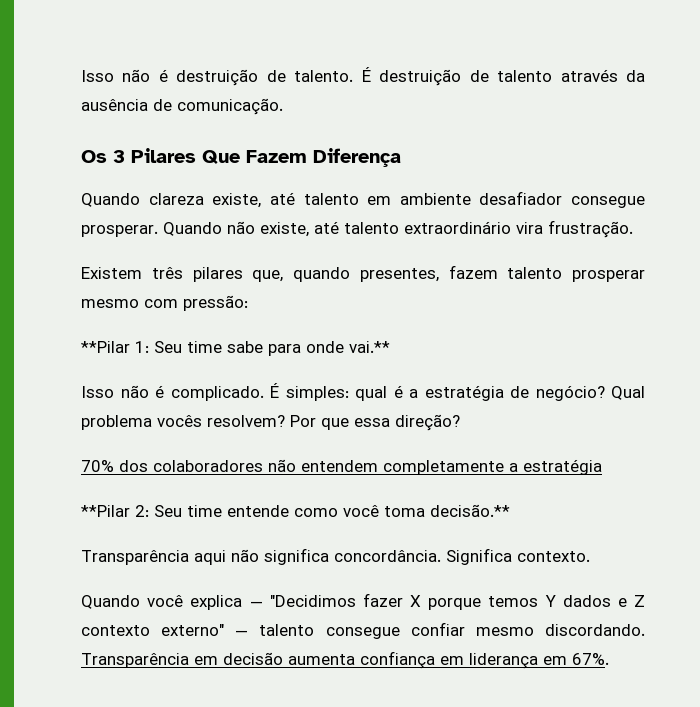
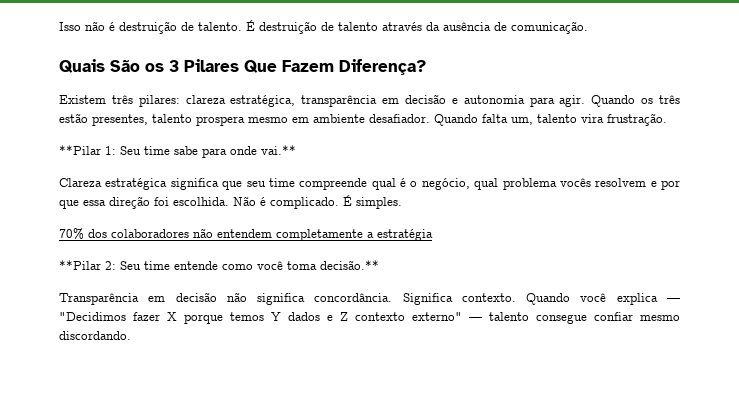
[81,150,107,163] Os -> [59,59,164,73] Quais São os
[313,148,401,167] [81,191,645,208] [81,220,633,238] [81,265,645,282] [81,295,248,311] Diferença // Quando clareza existe, até talento em ambiente desafiador consegue prosperar. Quando não existe, até talento extraordinário vira frustração. // Existem três pilares que, quando presentes, fazem talento prosperar mesmo com pressão: -> [339,59,426,75] [59,94,680,107] [59,113,667,126] Diferença? // Existem três pilares: clareza estratégica, transparência em decisão e autonomia para agir. Quando os três estão presentes, talento prospera mesmo em ambiente desafiador. Quando falta um, talento vira frustração.
[81,383,645,401] [81,414,460,431] Isso não é complicado. É simples: qual é a estratégia de negócio? Qual problema vocês resolvem? Por que essa direção? -> [59,178,680,190] [59,195,402,209] Clareza estratégica significa que seu time compreende qual é o negócio, qual problema vocês resolvem e por que essa direção foi escolhida. Não é complicado. É simples.
[194,550,226,565] aqui -> [148,292,217,302] em decisão
(590, 556) // -> (516, 297) none
[81,651,609,669] Transparência em decisão aumenta confiança em liderança em 67%. -> (131, 335) none

